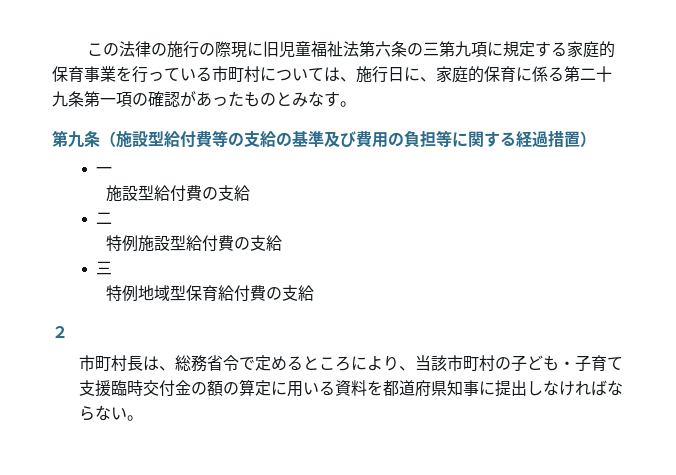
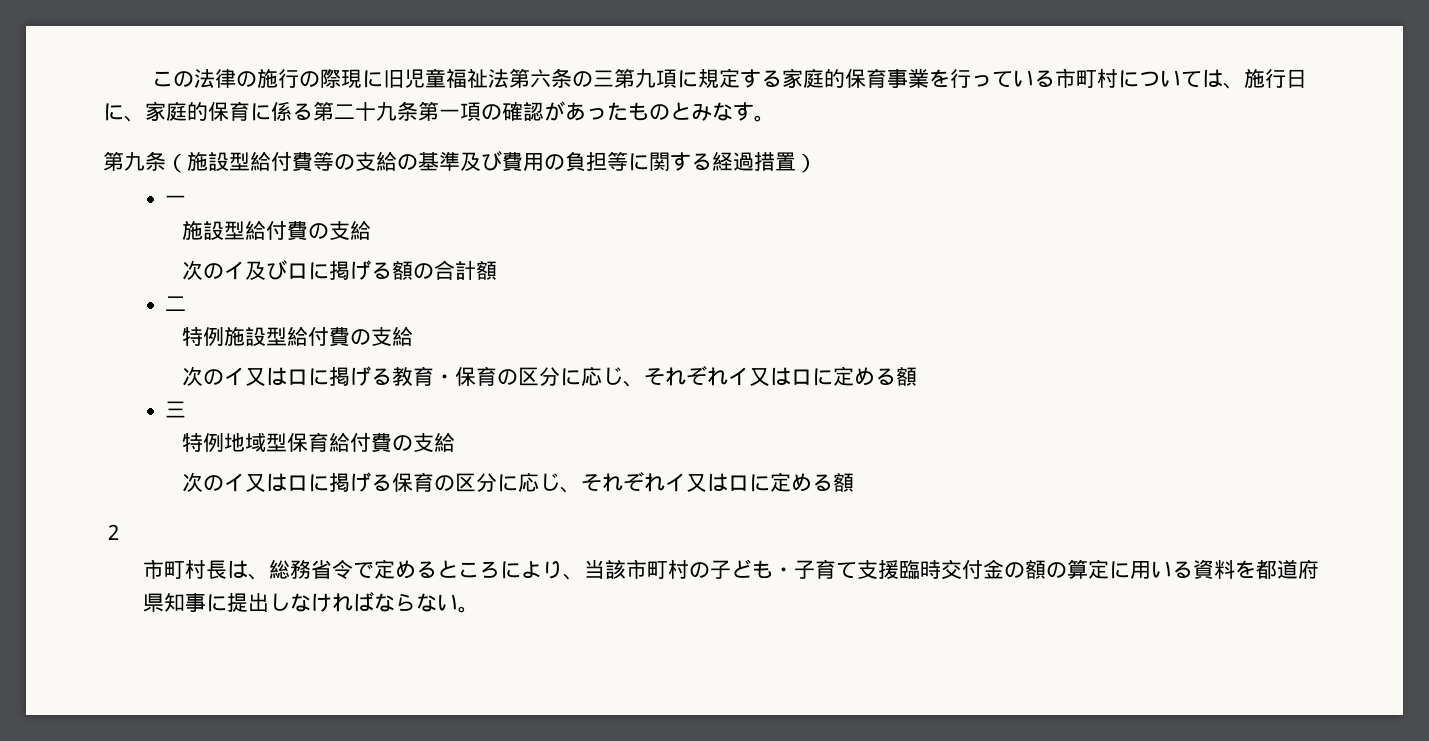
(250, 193) none -> [182,260,498,280] // 次のイ及びロに掲げる額の合計額
(282, 243) none -> [182,365,918,387] // 次のイ又はロに掲げる教育・保育の区分に応じ、それぞれイ又はロに定める額
(314, 293) none -> [182,471,855,493] // 次のイ又はロに掲げる保育の区分に応じ、それぞれイ又はロに定める額

